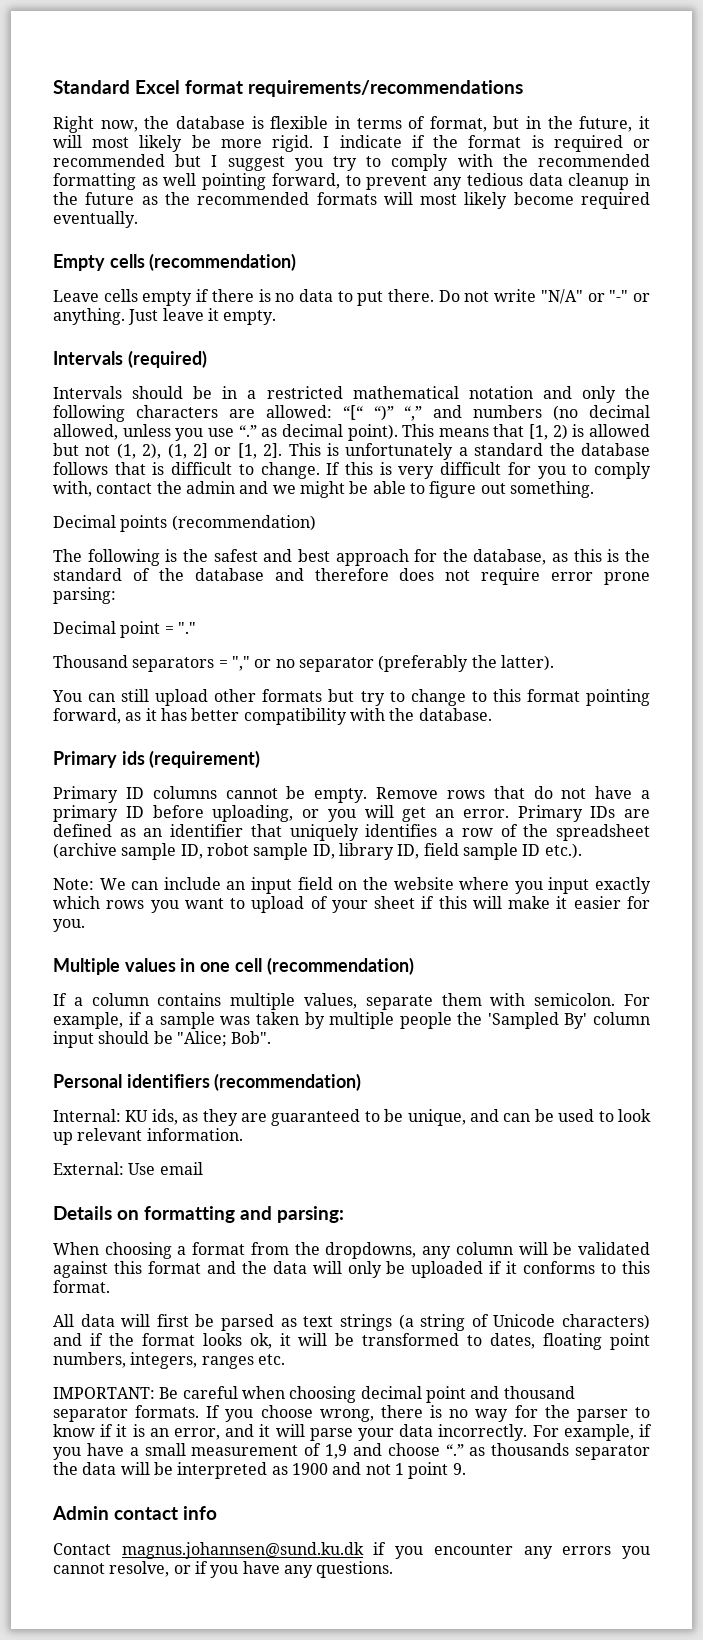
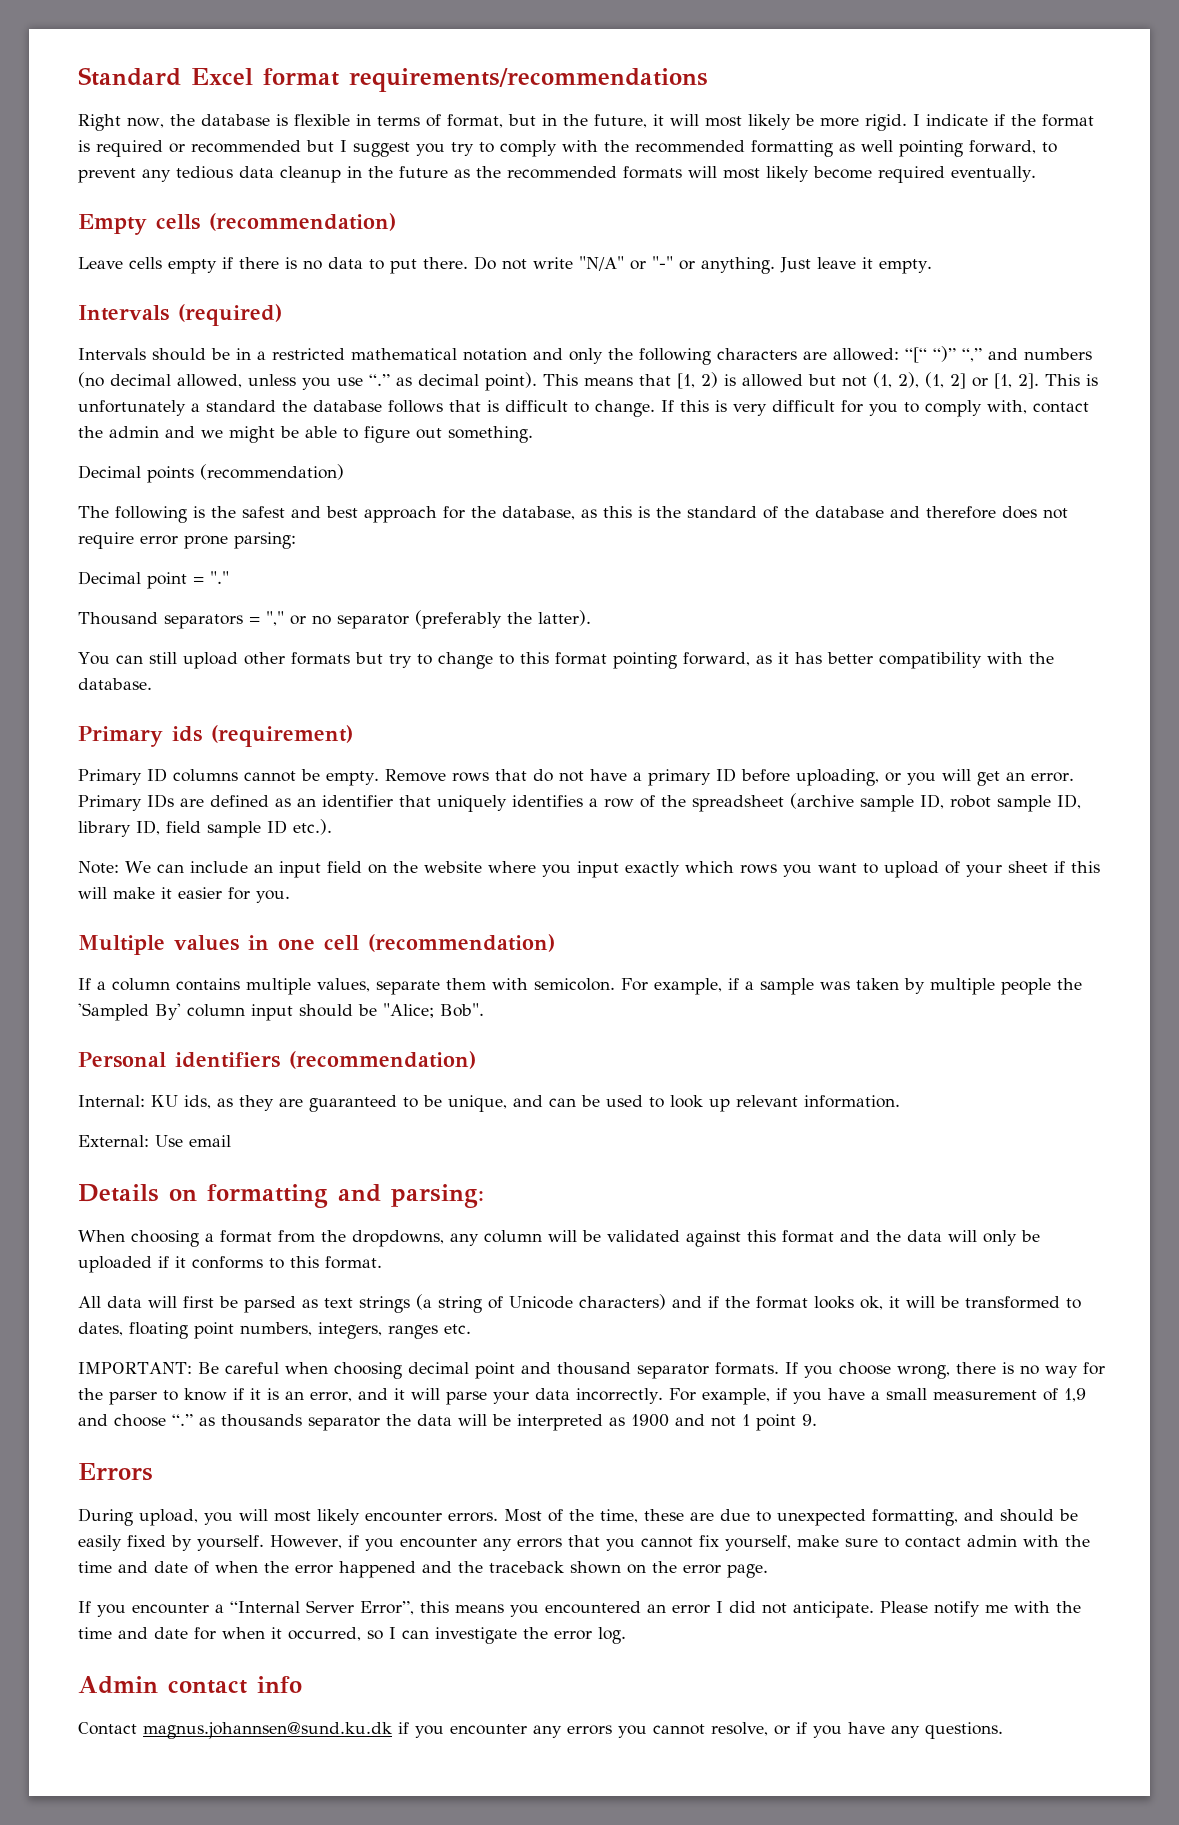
(466, 1469) none -> [78,1463,153,1481] [78,1508,1078,1526] [78,1535,1090,1551] [78,1561,768,1578] [78,1600,1081,1618] [78,1627,626,1644] // Errors // During upload, you will most likely encounter errors. Most of the time, these are due to unexpected formatting, and should be easily fixed by yourself. However, if you encounter any errors that you cannot fix yourself, make sure to contact admin with the time and date of when the error happened and the traceback shown on the error page. // If you encounter a “Internal Server Error”, this means you encountered an error I did not anticipate. Please notify me with the time and date for when it occurred, so I can investigate the error log.

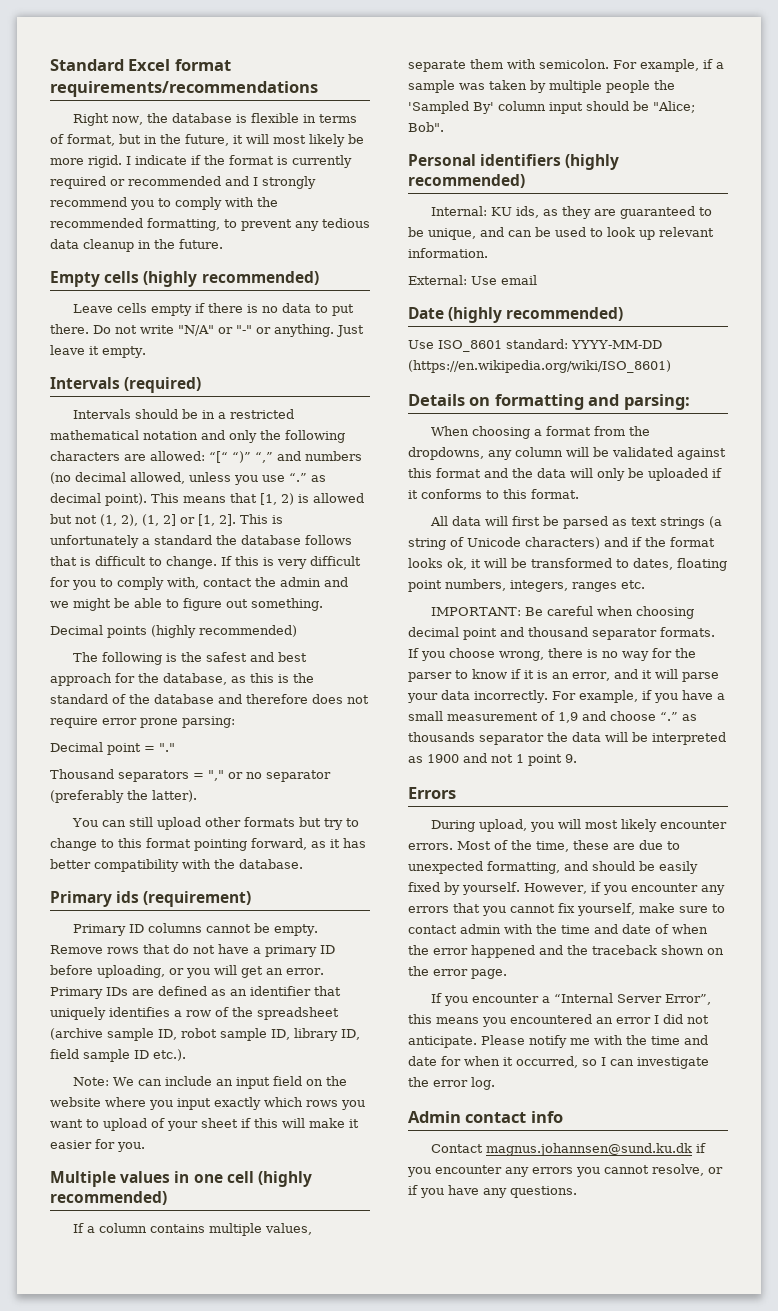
(90, 146) none -> [292,155,352,168] currently
[306,140,474,157] but I suggest you try -> [225,176,316,189] [50,197,154,210] and I strongly recommend you
[751,140,1036,157] formatting as well pointing forward, -> [147,218,220,231] formatting,
[399,166,1036,183] future as the recommended formats will most likely become required eventually. -> [179,239,223,249] future.
[209,213,396,231] (recommendation) -> [143,271,319,287] (highly recommended)
[200,464,344,480] (recommendation) -> [151,625,297,638] (highly recommended)
[367,934,555,952] (recommendation) -> [257,1171,312,1187] [50,1191,167,1205] (highly recommended)
[288,1051,476,1069] (recommendation) -> [565,154,620,170] [408,174,525,188] (highly recommended)
(231, 1141) none -> [408,307,624,323] [408,339,662,352] [408,360,671,373] // Date (highly recommended) // Use ISO_8601 standard: YYYY-MM-DD (https://en.wikipedia.org/wiki/ISO_8601)

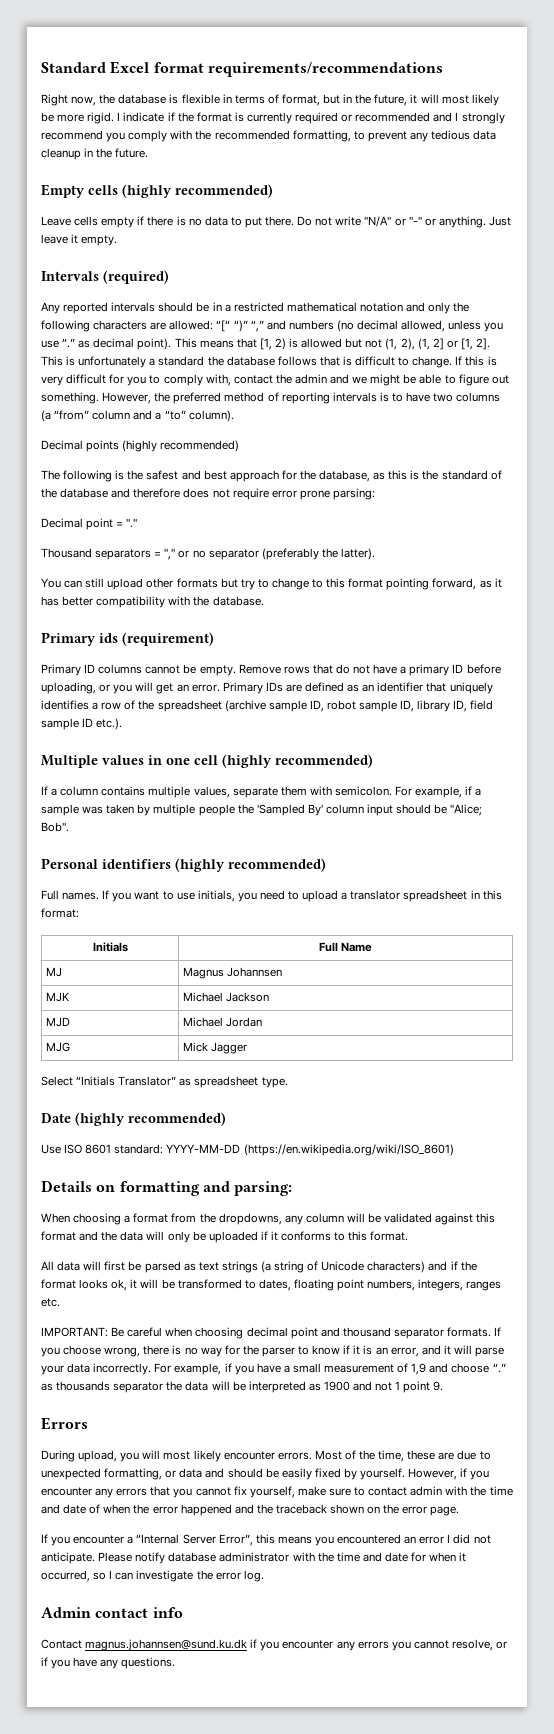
[158,198,171,207] to -> (126, 137) none
[73,409,132,419] Intervals -> [41,302,156,314] Any reported intervals
(323, 604) none -> [102,392,501,404] [41,410,234,422] However, the preferred method of reporting intervals is to have two columns (a “from” column and a “to” column).
[73,1076,348,1089] [50,1097,365,1110] [50,1118,359,1131] [50,1139,145,1152] // Note: We can include an input field on the website where you input exactly which rows you want to upload of your sheet if this will make it easier for you. -> (123, 724) none
[431,206,713,219] [408,227,714,240] [408,248,488,258] [408,275,537,285] Internal: KU ids, as they are guaranteed to be unique, and can be used to look up relevant information. // External: Use email -> [41,890,502,902] [41,908,79,918] [92,942,128,952] [318,942,373,952] [45,967,62,977] [182,967,283,979] [45,992,69,1002] [182,992,270,1002] [45,1017,70,1027] [182,1017,263,1027] [45,1042,70,1052] [182,1042,248,1054] [41,1076,288,1088] Full names. If you want to use initials, you need to upload a translator spreadsheet in this format: // Initials | Full Name // MJ | Magnus Johannsen // MJK | Michael Jackson // MJD | Michael Jordan // MJG | Mick Jagger // Select “Initials Translator” as spreadsheet type.
[438,340,502,352] ISO_8601 -> [64,1144,112,1154] ISO 8601
(560, 867) none -> [165,1468,203,1478] or data
[570,1038,590,1045] me -> [168,1552,290,1562] database administrator

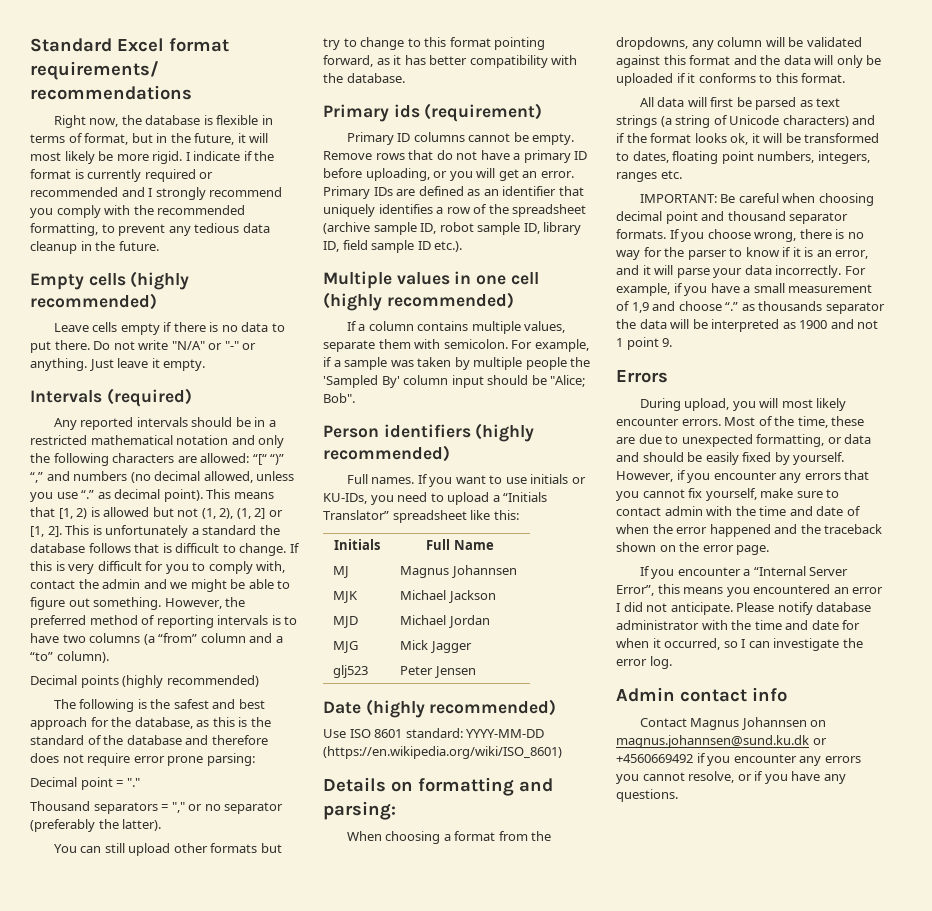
[41,858,98,869] Personal -> [323,425,379,438] Person
[197,890,235,902] initials, -> [530,474,586,484] [323,493,367,504] initials or KU-IDs,
[350,890,502,902] [41,908,79,918] translator spreadsheet in this format: -> [503,492,548,502] [323,510,519,523] “Initials Translator” spreadsheet like this:
[41,1076,288,1088] // Select “Initials Translator” as spreadsheet type. -> [333,665,369,678] [400,666,476,678] // glj523 | Peter Jensen
[85,1639,248,1651] magnus.johannsen@sund.ku.dk -> [690,717,827,730] [616,735,827,748] [616,754,693,763] Magnus Johannsen on magnus.johannsen@sund.ku.dk or +4560669492

